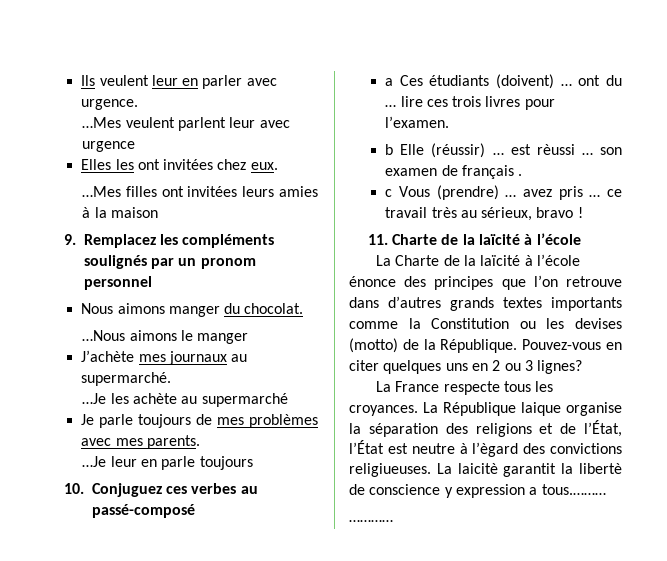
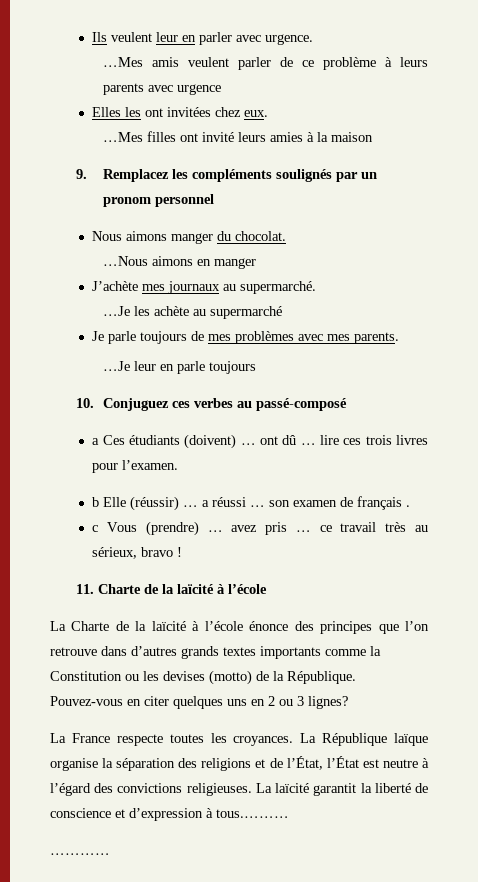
[125,117,256,131] veulent parlent leur -> [151,57,429,70] [102,83,144,95] amis veulent parler de ce problème à leurs parents
[187,186,238,197] invitées -> [201,132,234,142] invité
[180,330,193,341] le -> [196,259,211,266] en
[606,75,622,86] du -> [282,435,297,445] dû
[510,144,575,155] est rèussi -> [202,497,247,507] a réussi
[503,381,531,392] tous -> [169,734,204,743] toutes
[521,402,561,416] laique -> [394,733,428,746] laïque
[472,442,519,457] l’ègard -> [50,783,91,796] l’égard
[349,463,498,477] religiueuses. La laicitè -> [186,783,310,796] religieuses. La laïcité
[579,463,622,474] libertè -> [374,783,411,793] liberté
[444,484,538,498] y expression a -> [115,808,213,821] et d’expression à

